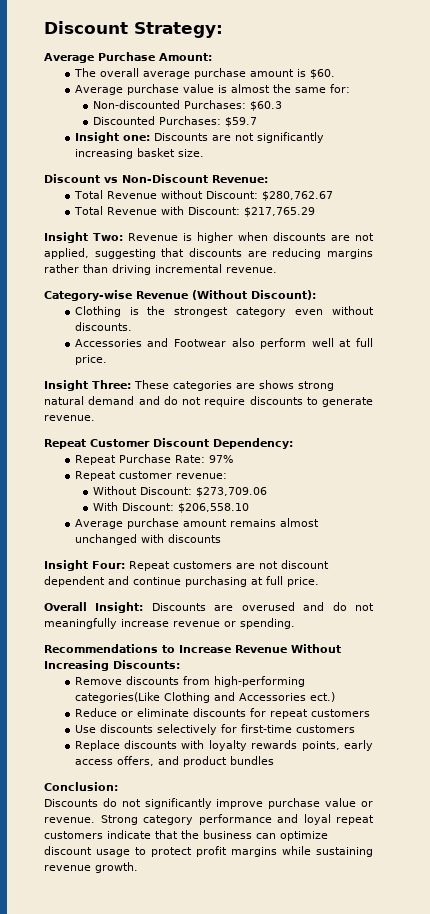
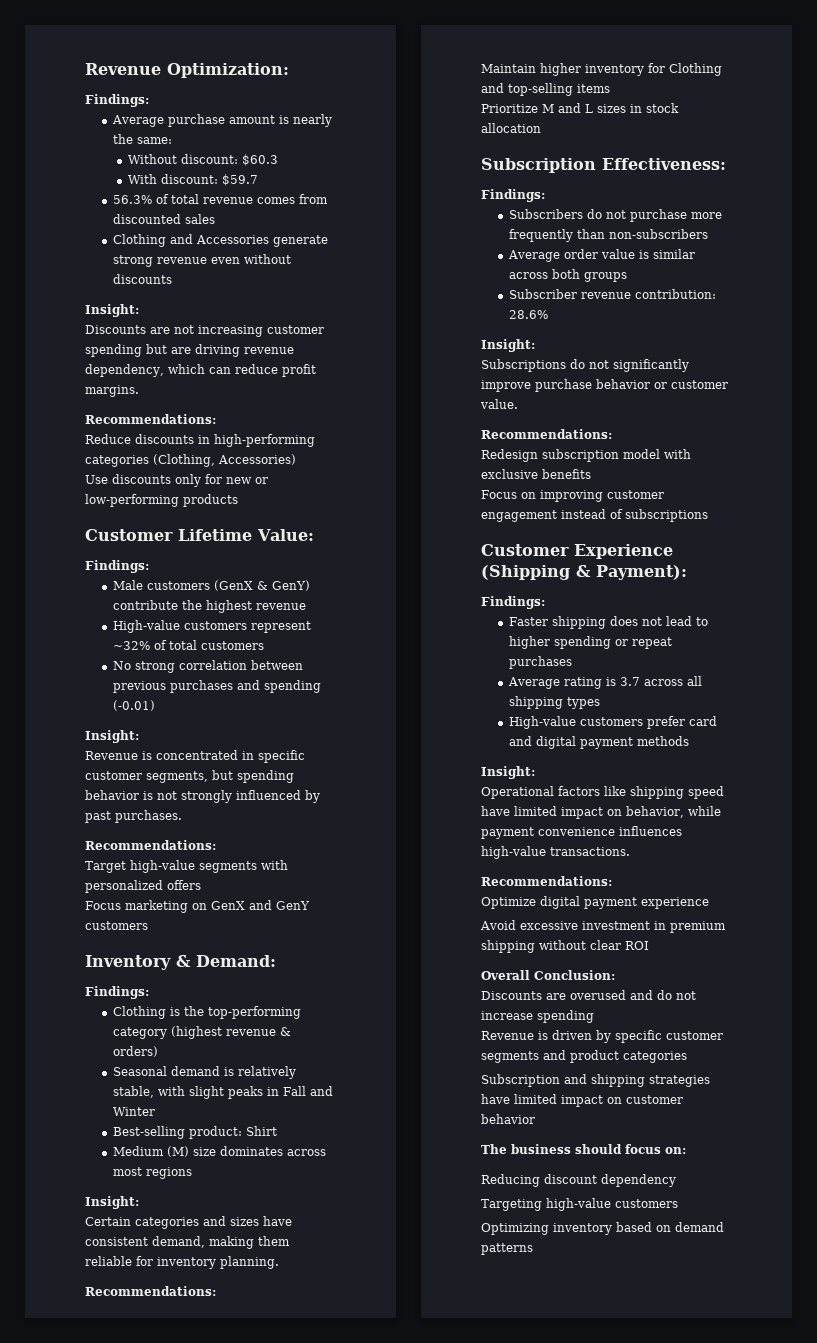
[44,21,223,38] [44,52,212,63] [73,68,335,79] [74,84,350,95] [93,100,247,109] Discount Strategy: // Average Purchase Amount: // The overall average purchase amount is $60. // Average purchase value is almost the same for: // Non-discounted Purchases: -> [85,63,289,78] [85,94,149,107] [111,114,332,127] [112,134,172,144] [127,154,238,164] Revenue Optimization: // Findings: // Average purchase amount is nearly the same: // Without discount:
[93,116,222,125] Discounted Purchases: -> [127,174,218,184] With discount:
[74,132,324,143] [74,148,204,159] [44,174,268,183] [73,190,333,201] [73,206,315,217] [44,232,374,243] [44,248,373,259] [44,264,277,275] [44,290,316,301] [74,306,374,317] [74,322,132,331] [74,338,373,349] [74,355,107,365] [44,380,334,391] [44,396,373,407] [44,415,95,421] [44,438,293,449] [74,454,233,465] [74,471,227,481] [93,486,268,497] [93,502,250,513] [74,518,319,529] [74,534,221,545] [44,560,329,571] [44,576,319,587] Insight one: Discounts are not significantly increasing basket size. // Discount vs Non-Discount Revenue: // Total Revenue without Discount: $280,762.67 // Total Revenue with Discount: $217,765.29 // Insight Two: Revenue is higher when discounts are not applied, suggesting that discounts are reducing margins rather than driving incremental revenue. // Category-wise Revenue (Without Discount): // Clothing is the strongest category even without discounts. // Accessories and Footwear also perform well at full price. // Insight Three: These categories are shows strong natural demand and do not require discounts to generate revenue. // Repeat Customer Discount Dependency: // Repeat Purchase Rate: 97% // Repeat customer revenue: // Without Discount: $273,709.06 // With Discount: $206,558.10 // Average purchase amount remains almost unchanged with discounts // Insight Four: Repeat customers are not discount dependent and continue purchasing at full price. -> [112,194,328,204] [112,214,215,224] [112,234,328,247] [112,254,291,267] [112,274,172,284] [85,304,139,317] [85,325,324,337] [85,344,294,357] [85,364,316,377] [85,385,139,397] [85,414,216,424] [85,434,315,447] [85,454,296,467] [85,474,268,487] [85,494,238,507] [85,529,314,541] [85,560,149,573] [112,580,310,591] [112,600,306,613] [112,620,311,633] [112,640,264,650] [112,660,303,673] [112,680,321,693] [112,700,155,711] [85,730,139,743] [85,750,305,763] [85,770,294,783] [85,790,320,803] [85,810,182,823] [85,840,216,850] [85,860,288,873] [85,880,201,893] [85,900,310,913] [85,921,148,930] [85,955,276,970] [85,986,149,999] [112,1006,301,1019] [112,1026,291,1039] [112,1046,158,1057] [112,1066,296,1079] [112,1086,333,1099] [112,1107,155,1116] [112,1126,277,1139] [112,1146,326,1157] [112,1167,192,1179] [85,1196,139,1209] [85,1216,292,1229] [85,1236,290,1249] [85,1256,279,1269] [85,1286,216,1296] [481,63,722,76] [481,83,610,96] [481,103,679,113] [481,123,541,133] [481,158,726,173] [481,189,545,202] [508,209,722,222] [508,229,708,242] [507,249,695,262] [508,269,627,282] [508,289,716,299] [508,310,548,319] [481,339,535,352] [481,359,689,372] [481,379,728,392] [480,399,518,409] [481,429,612,439] [481,449,691,462] [481,469,591,479] [481,490,664,502] [481,509,708,522] [481,544,673,559] [481,565,687,580] [481,596,545,609] [508,616,708,629] [508,636,672,649] [508,656,572,669] [507,676,702,689] [508,696,600,709] [508,716,717,729] [508,736,689,749] [481,766,535,779] [481,786,724,799] [481,806,721,819] [481,826,682,839] [481,846,630,859] [481,876,612,886] [481,896,709,909] [480,920,726,933] [481,940,649,953] 56.3% of total revenue comes from discounted sales // Clothing and Accessories generate strong revenue even without discounts // Insight: // Discounts are not increasing customer spending but are driving revenue dependency, which can reduce profit margins. // Recommendations: // Reduce discounts in high-performing categories (Clothing, Accessories) // Use discounts only for new or low-performing products // Customer Lifetime Value: // Findings: // Male customers (GenX & GenY) contribute the highest revenue // High-value customers represent ~32% of total customers // No strong correlation between previous purchases and spending (-0.01) // Insight: // Revenue is concentrated in specific customer segments, but spending behavior is not strongly influenced by past purchases. // Recommendations: // Target high-value segments with personalized offers // Focus marketing on GenX and GenY customers // Inventory & Demand: // Findings: // Clothing is the top-performing category (highest revenue & orders) // Seasonal demand is relatively stable, with slight peaks in Fall and Winter // Best-selling product: Shirt // Medium (M) size dominates across most regions // Insight: // Certain categories and sizes have consistent demand, making them reliable for inventory planning. // Recommendations: // Maintain higher inventory for Clothing and top-selling items // Prioritize M and L sizes in stock allocation // Subscription Effectiveness: // Findings: // Subscribers do not purchase more frequently than non-subscribers // Average order value is similar across both groups // Subscriber revenue contribution: 28.6% // Insight: // Subscriptions do not significantly improve purchase behavior or customer value. // Recommendations: // Redesign subscription model with exclusive benefits // Focus on improving customer engagement instead of subscriptions // Customer Experience (Shipping & Payment): // Findings: // Faster shipping does not lead to higher spending or repeat purchases // Average rating is 3.7 across all shipping types // High-value customers prefer card and digital payment methods // Insight: // Operational factors like shipping speed have limited impact on behavior, while payment convenience influences high-value transactions. // Recommendations: // Optimize digital payment experience // Avoid excessive investment in premium shipping without clear ROI
[95,602,144,613] Insight: -> [534,970,615,980] Conclusion: //
[44,618,295,629] [44,644,341,653] [44,660,180,671] [74,676,305,687] [74,692,335,703] [74,708,370,719] [74,724,355,735] [74,740,373,751] [74,756,274,767] [44,782,118,791] [44,798,373,809] [44,814,374,825] [44,830,328,841] [44,846,373,857] [44,862,138,873] meaningfully increase revenue or spending. // Recommendations to Increase Revenue Without Increasing Discounts: // Remove discounts from high-performing categories(Like Clothing and Accessories ect.) // Reduce or eliminate discounts for repeat customers // Use discounts selectively for first-time customers // Replace discounts with loyalty rewards points, early access offers, and product bundles // Conclusion: // Discounts do not significantly improve purchase value or revenue. Strong category performance and loyal repeat customers indicate that the business can optimize discount usage to protect profit margins while sustaining revenue growth. -> [481,1010,594,1023] [481,1030,723,1043] [481,1050,687,1063] [481,1074,710,1087] [481,1094,683,1107] [481,1114,535,1124] [481,1144,686,1154] [481,1174,676,1187] [481,1198,678,1211] [481,1222,724,1235] [481,1243,533,1255] increase spending // Revenue is driven by specific customer segments and product categories // Subscription and shipping strategies have limited impact on customer behavior // The business should focus on: // Reducing discount dependency // Targeting high-value customers // Optimizing inventory based on demand patterns

